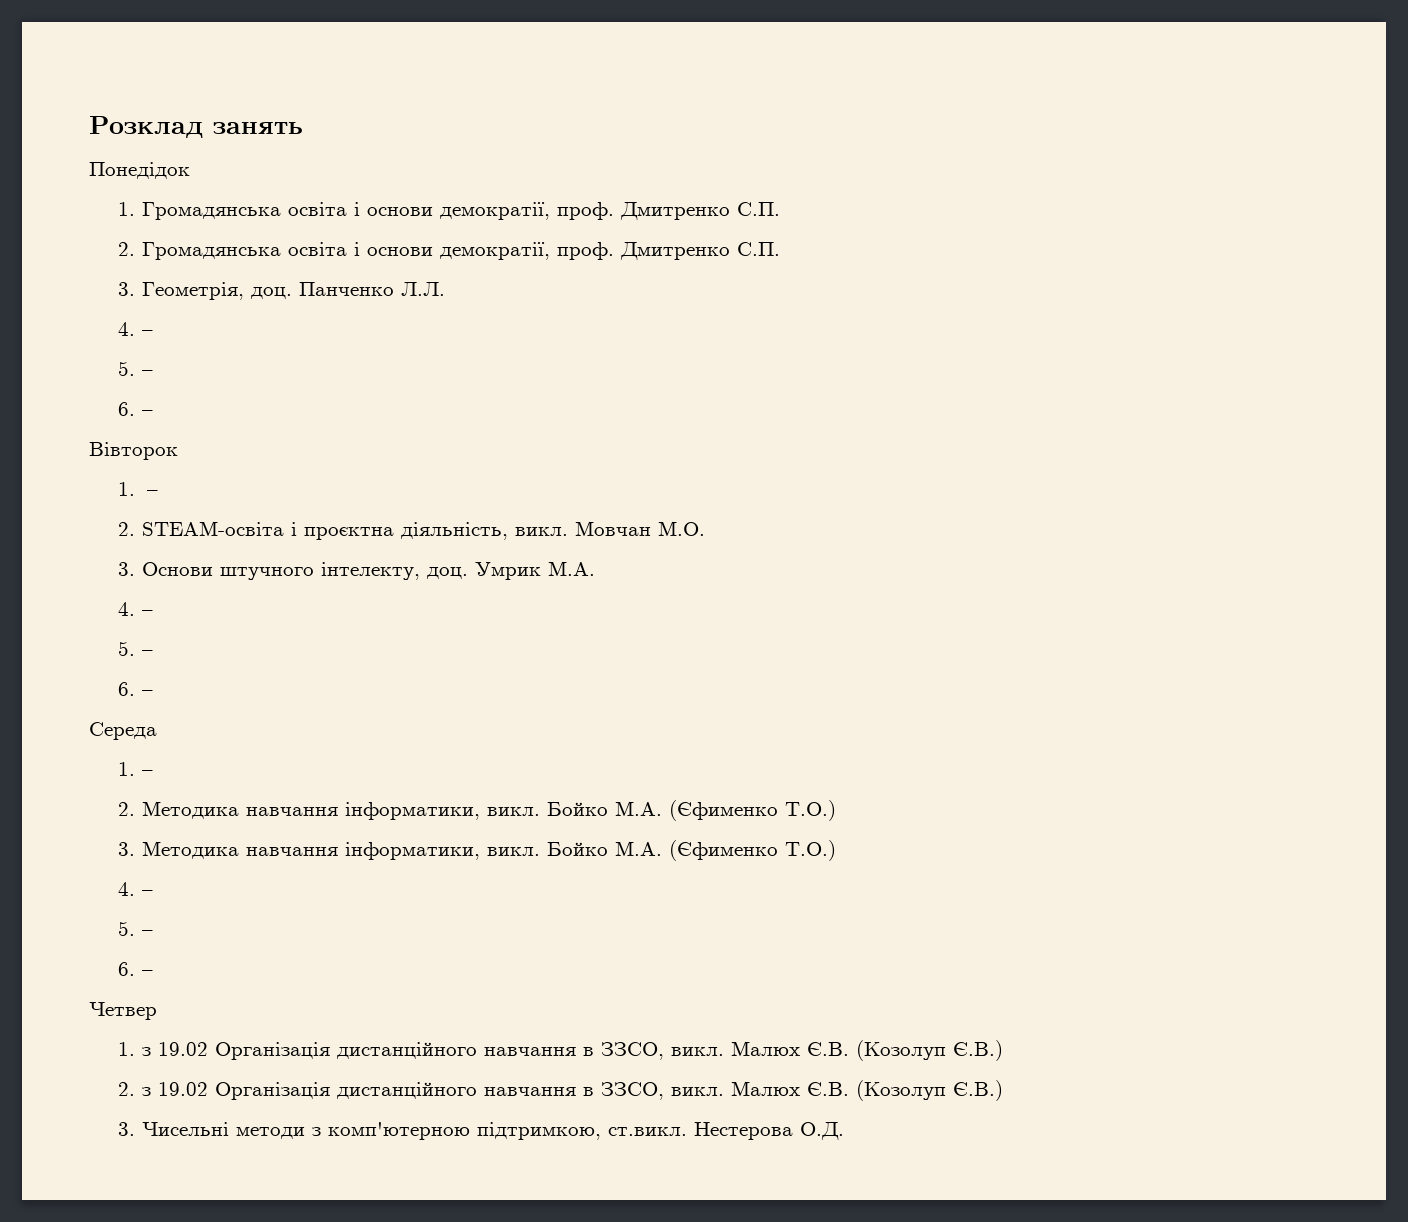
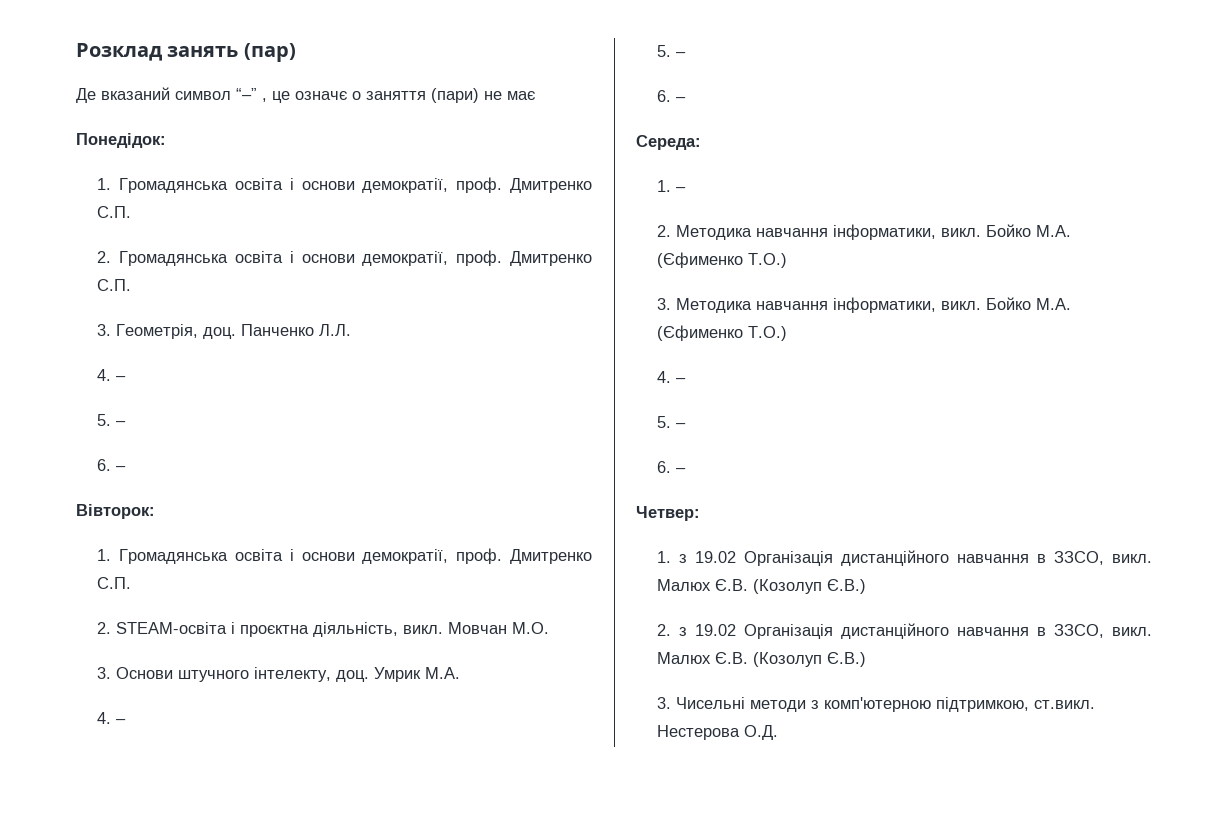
[89,162,190,179] // Понедідок -> [243,43,296,62] [76,87,535,103] [76,133,166,148] (пар) // Де вказаний символ “–” , це означє о заняття (пари) не має // Понедідок:
[89,442,178,460] [117,482,158,496] Вівторок // 1. – -> [76,504,155,519] [97,548,592,564] [97,577,132,589] Вівторок: // 1. Громадянська освіта і основи демократії, проф. Дмитренко С.П.
[89,722,157,740] Середа -> [636,135,701,150] Середа:
[89,1002,157,1020] Четвер -> [636,506,700,521] Четвер:

